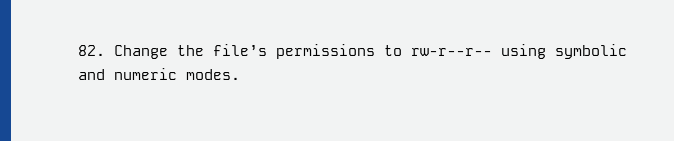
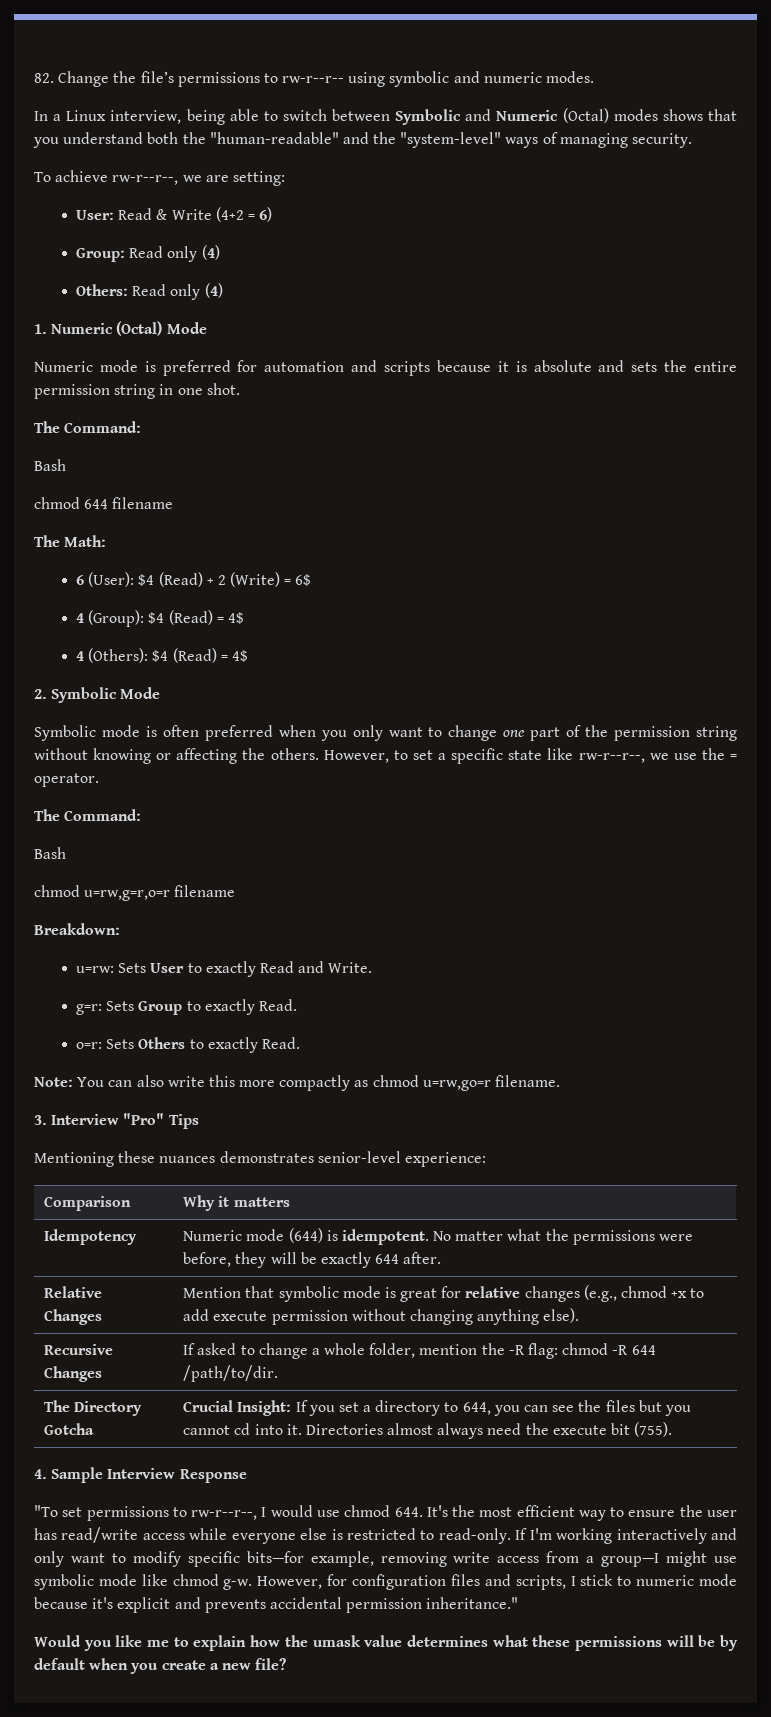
(240, 74) none -> [34,108,737,125] [33,132,693,148] [34,170,285,186] [75,207,273,222] [75,245,220,262] [75,283,223,300] [34,321,207,336] [34,360,738,376] [34,383,240,399] [34,421,142,433] [34,459,66,471] [34,497,174,509] [34,535,107,547] [75,572,312,587] [75,610,244,627] [75,648,248,663] [34,687,161,703] [34,725,737,741] [34,748,738,764] [34,773,99,787] [34,809,142,821] [34,847,66,859] [34,885,236,901] [34,923,120,935] [75,961,373,977] [75,999,297,1015] [75,1037,300,1053] [34,1075,561,1091] [34,1113,199,1129] [34,1151,486,1167] [44,1196,132,1211] [183,1195,290,1211] [44,1229,138,1245] [183,1228,693,1245] [183,1252,442,1268] [44,1286,103,1298] [44,1309,103,1325] [183,1285,705,1302] [183,1308,580,1325] [44,1344,114,1355] [44,1366,103,1382] [183,1343,656,1359] [183,1365,279,1382] [44,1400,143,1416] [44,1423,95,1435] [183,1400,691,1416] [183,1422,673,1439] [34,1467,247,1483] [34,1505,738,1521] [34,1527,738,1544] [34,1551,738,1567] [34,1574,738,1590] [34,1597,519,1613] [34,1635,738,1651] [34,1658,287,1674] // In a Linux interview, being able to switch between Symbolic and Numeric (Octal) modes shows that you understand both the "human-readable" and the "system-level" ways of managing security. // To achieve rw-r--r--, we are setting: // User: Read & Write (4+2 = 6) // Group: Read only (4) // Others: Read only (4) // 1. Numeric (Octal) Mode // Numeric mode is preferred for automation and scripts because it is absolute and sets the entire permission string in one shot. // The Command: // Bash // chmod 644 filename // The Math: // 6 (User): $4 (Read) + 2 (Write) = 6$ // 4 (Group): $4 (Read) = 4$ // 4 (Others): $4 (Read) = 4$ // 2. Symbolic Mode // Symbolic mode is often preferred when you only want to change one part of the permission string without knowing or affecting the others. However, to set a specific state like rw-r--r--, we use the = operator. // The Command: // Bash // chmod u=rw,g=r,o=r filename // Breakdown: // u=rw: Sets User to exactly Read and Write. // g=r: Sets Group to exactly Read. // o=r: Sets Others to exactly Read. // Note: You can also write this more compactly as chmod u=rw,go=r filename. // 3. Interview "Pro" Tips // Mentioning these nuances demonstrates senior-level experience: // Comparison | Why it matters // Idempotency | Numeric mode (644) is idempotent. No matter what the permissions were before, they will be exactly 644 after. // Relative Changes | Mention that symbolic mode is great for relative changes (e.g., chmod +x to add execute permission without changing anything else). // Recursive Changes | If asked to change a whole folder, mention the -R flag: chmod -R 644 /path/to/dir. // The Directory Gotcha | Crucial Insight: If you set a directory to 644, you can see the files but you cannot cd into it. Directories almost always need the execute bit (755). // 4. Sample Interview Response // "To set permissions to rw-r--r--, I would use chmod 644. It's the most efficient way to ensure the user has read/write access while everyone else is restricted to read-only. If I'm working interactively and only want to modify specific bits—for example, removing write access from a group—I might use symbolic mode like chmod g-w. However, for configuration files and scripts, I stick to numeric mode because it's explicit and prevents accidental permission inheritance." // Would you like me to explain how the umask value determines what these permissions will be by default when you create a new file?

